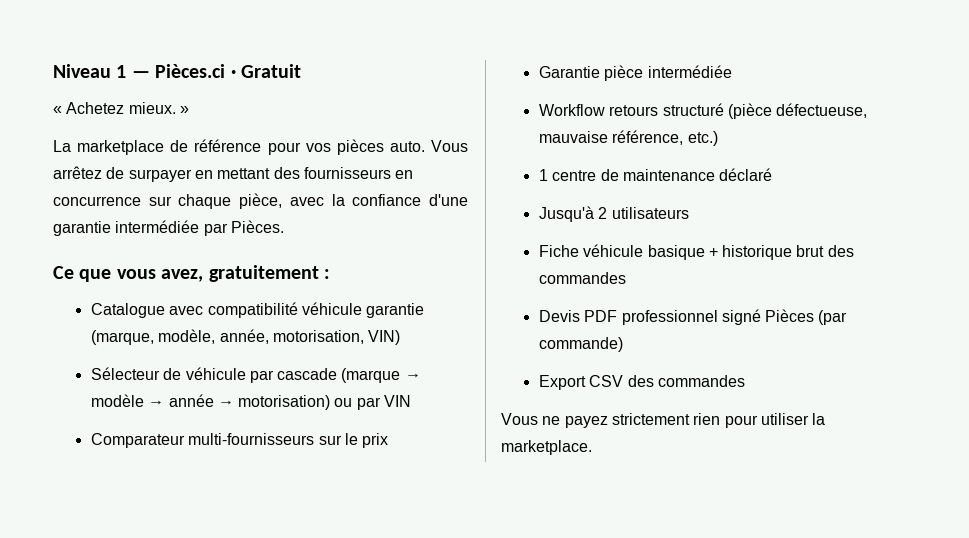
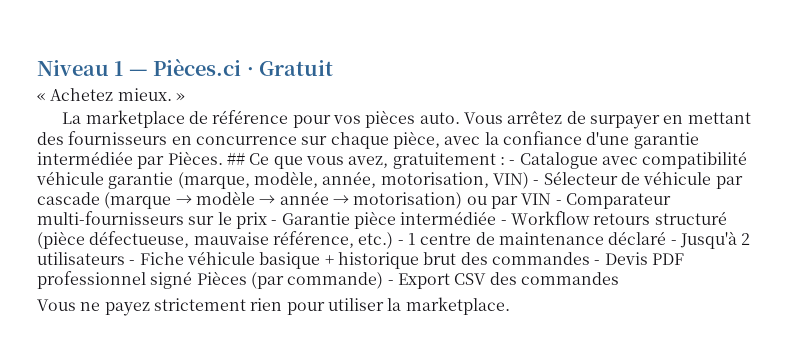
(284, 226) // -> [226,152,245,165] ##
(330, 274) // -> [509,160,516,165] -
(401, 337) // -> [533,180,540,185] -
(412, 401) // -> [555,200,562,205] -
(389, 440) // -> [271,220,278,225] -
(732, 71) // -> [500,220,507,225] -
(718, 138) // -> [397,240,404,245] -
(773, 174) // -> [670,240,677,245] -
(689, 213) // -> [129,260,136,265] -
(626, 278) // -> [594,260,601,265] -
(623, 344) // -> [387,280,394,285] -

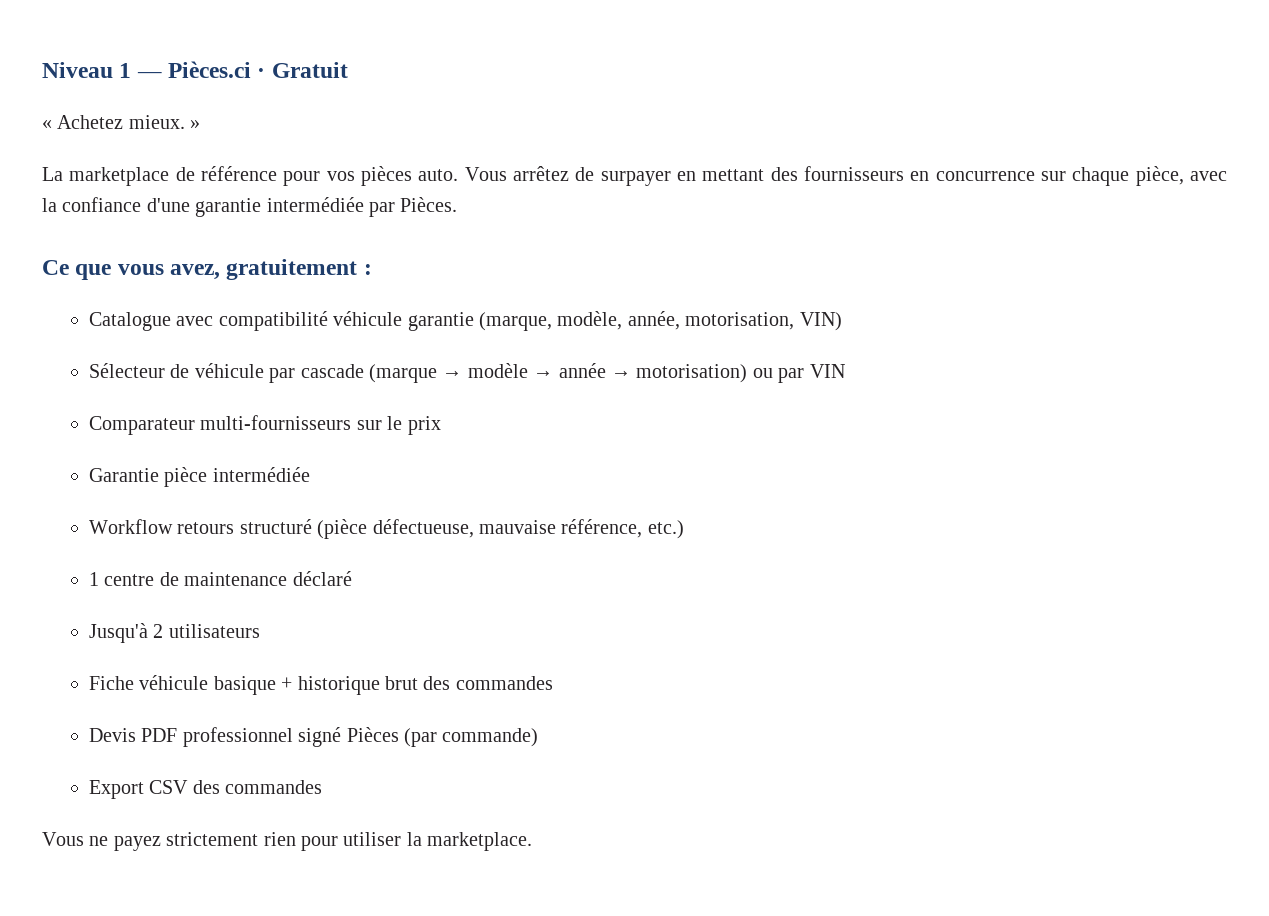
[226,152,245,165] ## -> (458, 204) //
[509,160,516,165] - -> (372, 269) //
[533,180,540,185] - -> (842, 321) //
[555,200,562,205] - -> (845, 371) //
[271,220,278,225] - -> (441, 425) //
[500,220,507,225] - -> (310, 474) //
[397,240,404,245] - -> (684, 529) //
[670,240,677,245] - -> (352, 578) //
[129,260,136,265] - -> (260, 631) //
[594,260,601,265] - -> (553, 683) //
[387,280,394,285] - -> (539, 737) //

